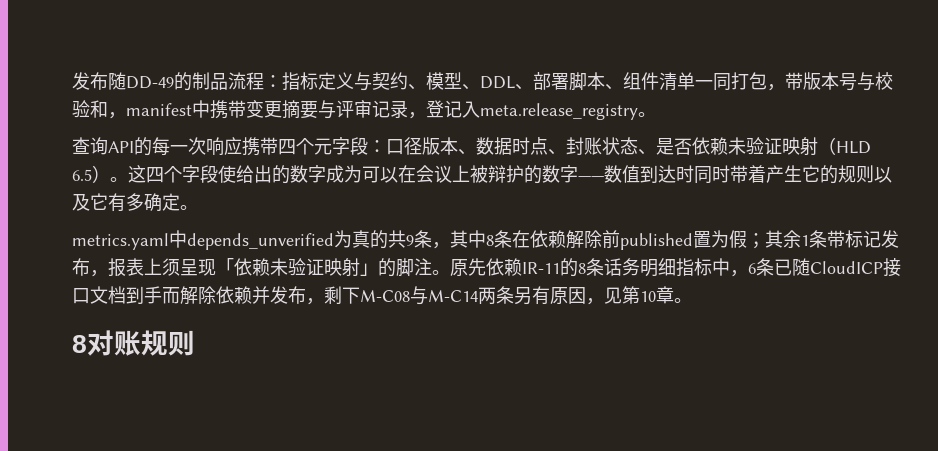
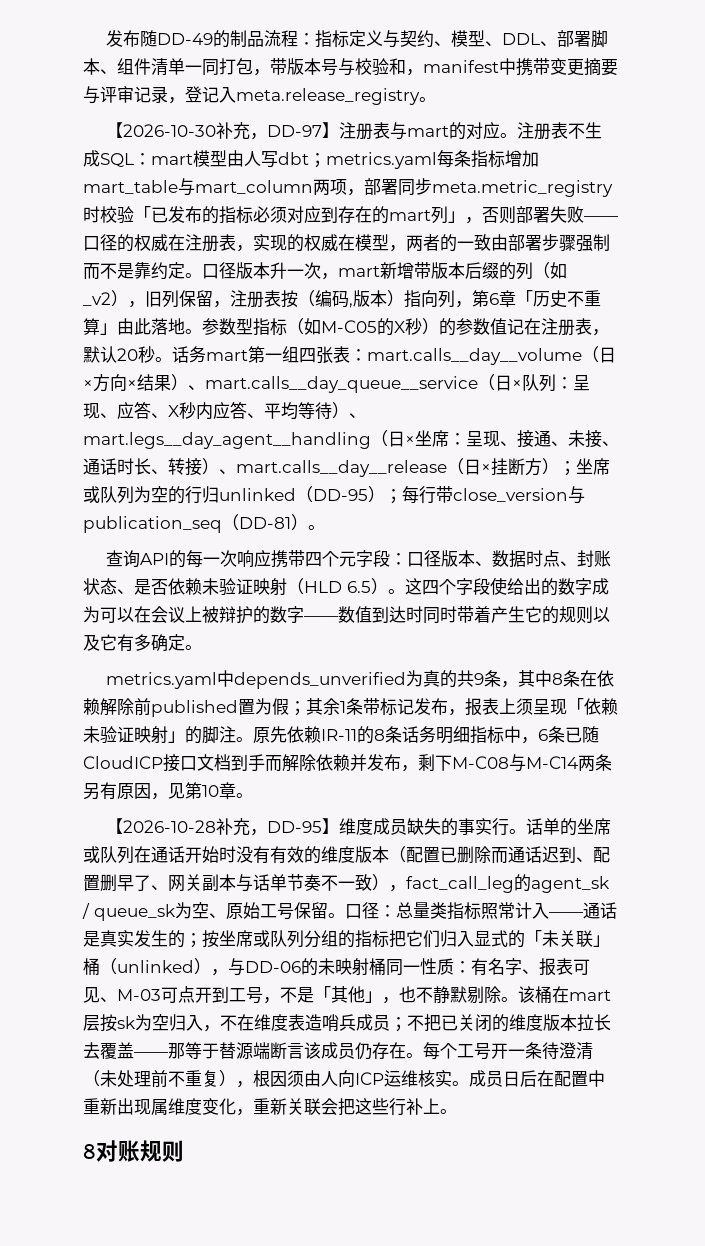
(656, 114) none -> [106,122,603,140] [83,150,539,169] [83,178,613,197] [83,206,618,224] [83,234,610,252] [83,262,567,280] [83,290,601,308] [83,318,609,336] [83,346,616,365] [83,374,590,393] [83,401,366,420] [83,430,619,449] [83,458,610,477] [83,486,585,504] [83,514,325,533] // 【2026-10-30补充，DD-97】注册表与mart的对应。注册表不生成SQL：mart模型由人写dbt；metrics.yaml每条指标增加mart_table与mart_column两项，部署同步meta.metric_registry时校验「已发布的指标必须对应到存在的mart列」，否则部署失败——口径的权威在注册表，实现的权威在模型，两者的一致由部署步骤强制而不是靠约定。口径版本升一次，mart新增带版本后缀的列（如_v2），旧列保留，注册表按（编码,版本）指向列，第6章「历史不重算」由此落地。参数型指标（如M-C05的X秒）的参数值记在注册表，默认20秒。话务mart第一组四张表：mart.calls__day__volume（日×方向×结果）、mart.calls__day_queue__service（日×队列：呈现、应答、X秒内应答、平均等待）、mart.legs__day_agent__handling（日×坐席：呈现、接通、未接、通话时长、转接）、mart.calls__day__release（日×挂断方）；坐席或队列为空的行归unlinked（DD-95）；每行带close_version与publication_seq（DD-81）。
(692, 300) none -> [106,818,612,836] [83,846,610,864] [83,874,610,893] [82,902,617,921] [83,930,610,948] [83,958,590,976] [83,986,611,1004] [83,1014,611,1032] [83,1042,593,1060] [83,1070,605,1088] [83,1098,457,1116] // 【2026-10-28补充，DD-95】维度成员缺失的事实行。话单的坐席或队列在通话开始时没有有效的维度版本（配置已删除而通话迟到、配置删早了、网关副本与话单节奏不一致），fact_call_leg的agent_sk / queue_sk为空、原始工号保留。口径：总量类指标照常计入——通话是真实发生的；按坐席或队列分组的指标把它们归入显式的「未关联」桶（unlinked），与DD-06的未映射桶同一性质：有名字、报表可见、M-03可点开到工号，不是「其他」，也不静默剔除。该桶在mart层按sk为空归入，不在维度表造哨兵成员；不把已关闭的维度版本拉长去覆盖——那等于替源端断言该成员仍存在。每个工号开一条待澄清（未处理前不重复），根因须由人向ICP运维核实。成员日后在配置中重新出现属维度变化，重新关联会把这些行补上。

